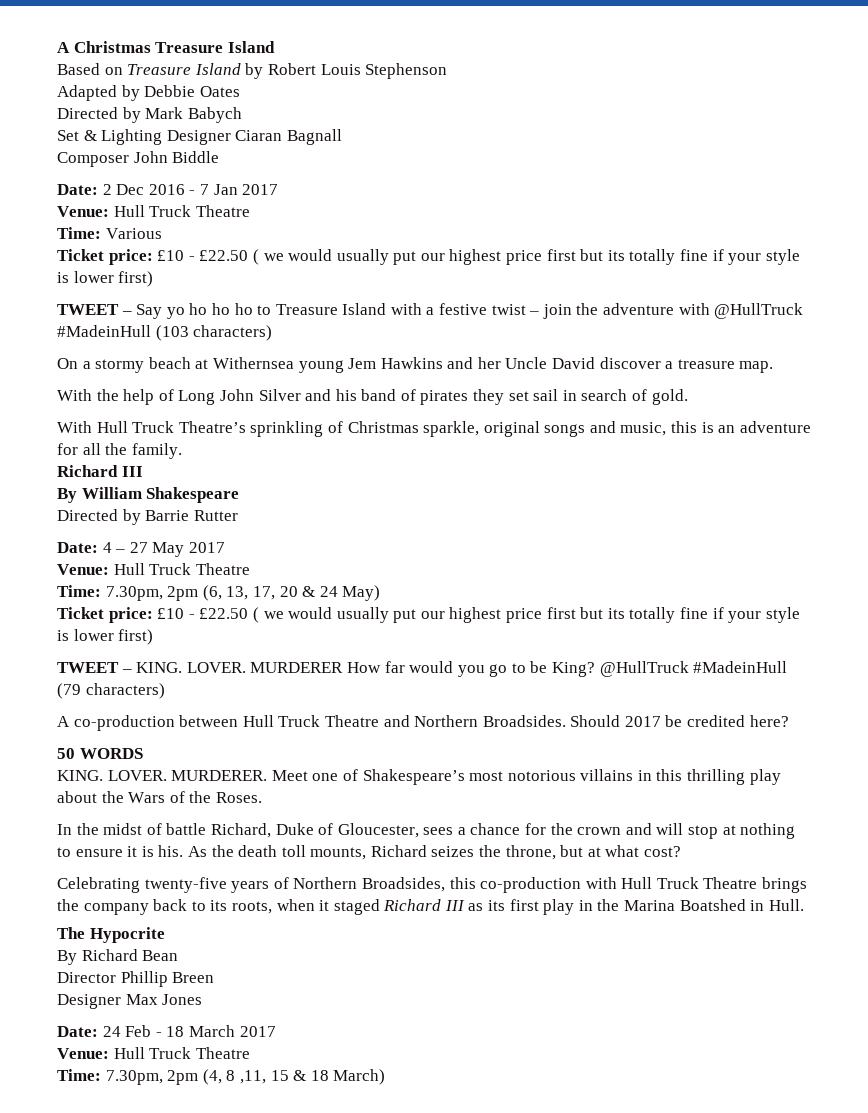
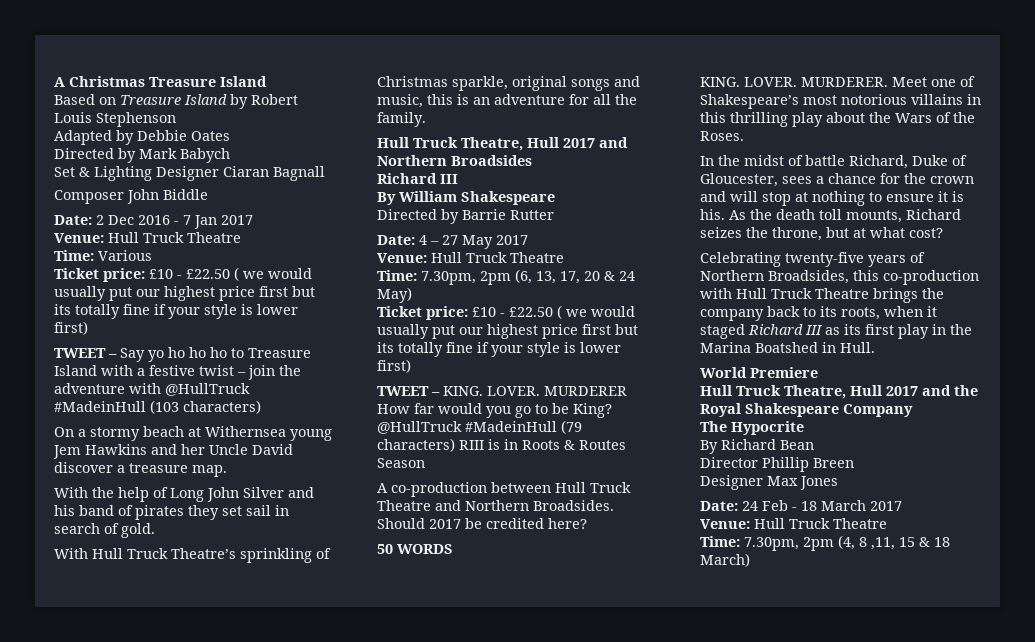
(182, 451) none -> [377,137,628,151] [377,155,532,166] // Hull Truck Theatre, Hull 2017 and Northern Broadsides
(165, 691) none -> [459,439,626,450] [377,458,425,468] RIII is in Roots & Routes Season
(804, 905) none -> [700,367,818,378] [700,385,978,399] [700,403,913,417] // World Premiere // Hull Truck Theatre, Hull 2017 and the Royal Shakespeare Company

